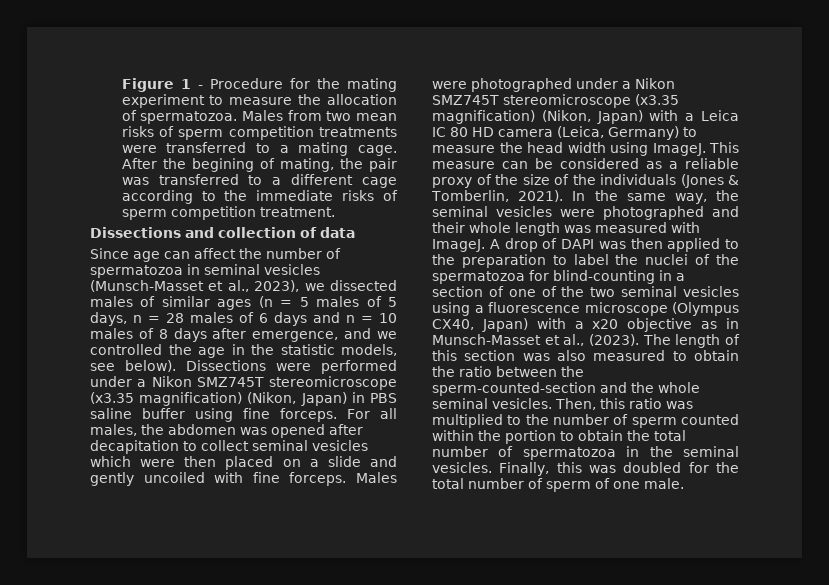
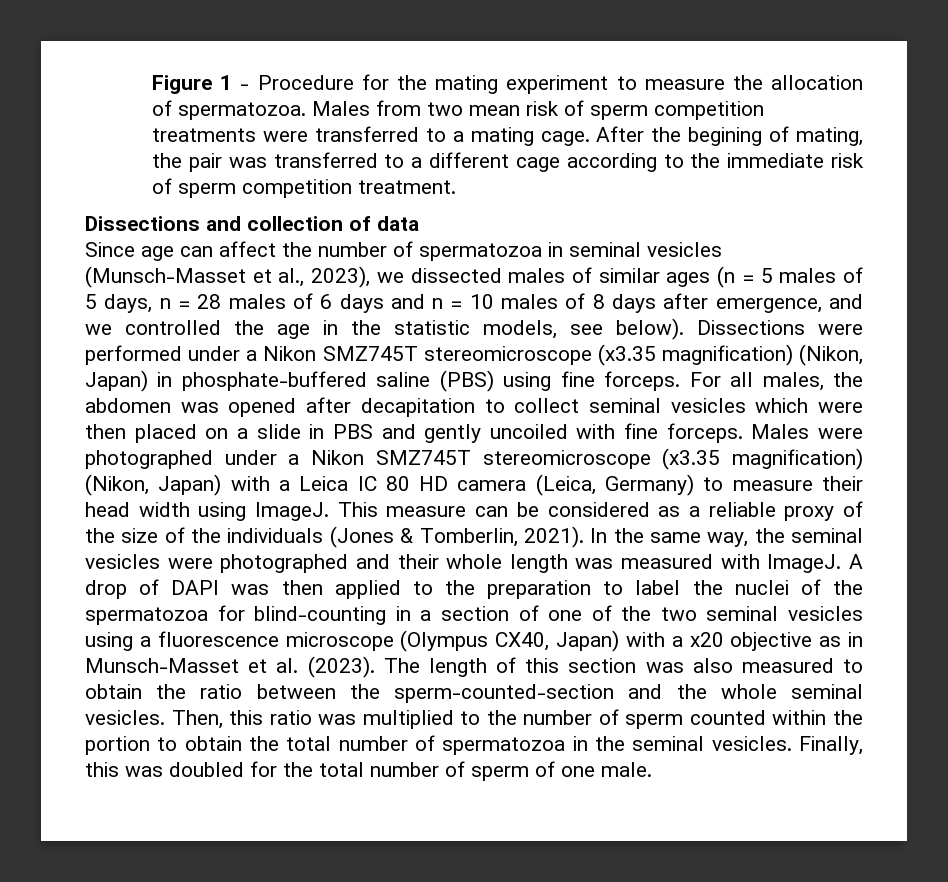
[121,126,154,137] risks -> [526,101,560,116] risk
[342,190,375,201] risks -> [830,153,864,168] risk
[369,393,397,403] [90,408,185,419] PBS saline buffer -> [181,370,494,392] phosphate-buffered saline (PBS)
(361, 461) none -> [309,424,373,439] in PBS
[499,142,523,153] the -> [822,476,863,491] their
[563,334,585,346] al., -> [276,658,299,673] al.

